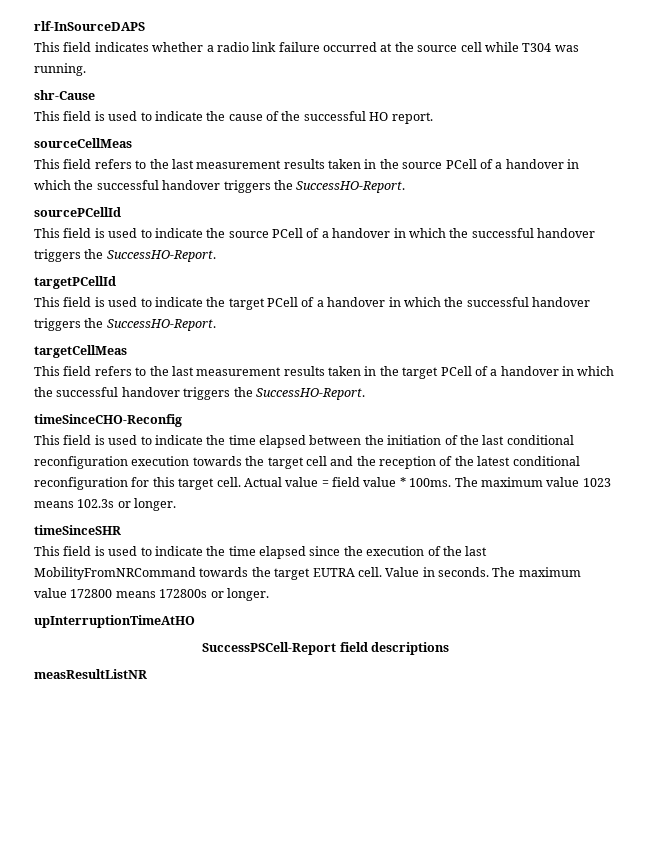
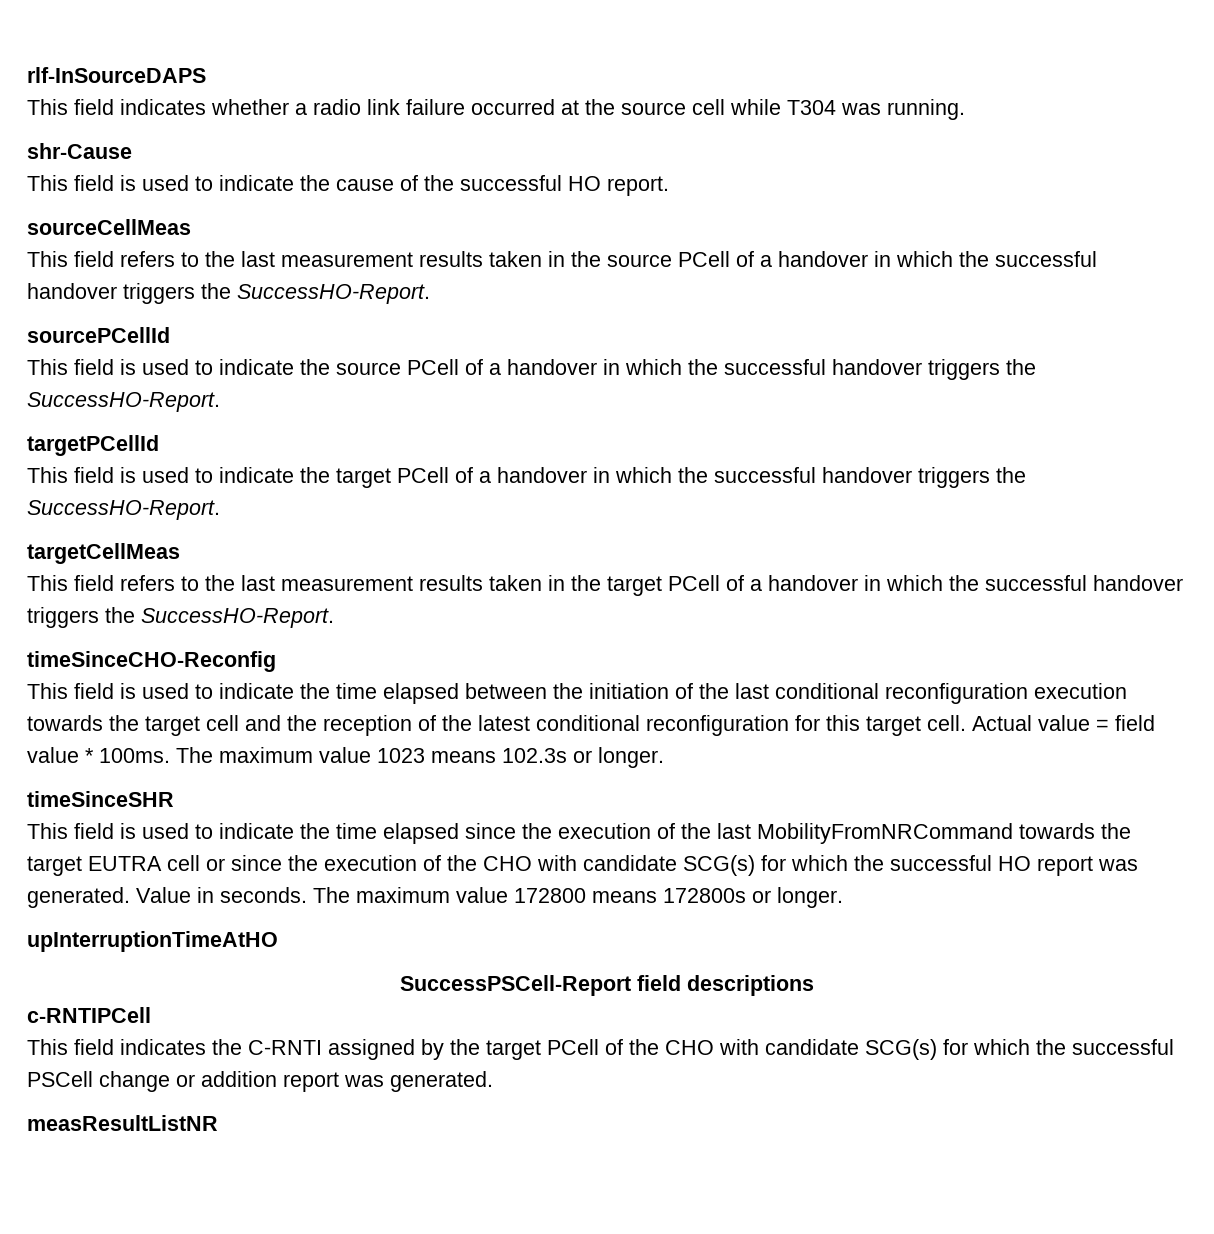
[357,567,382,577] cell. -> [167,855,1138,876] [27,887,130,908] cell or since the execution of the CHO with candidate SCG(s) for which the successful HO report was generated.
(449, 648) none -> [27,1007,151,1023] [27,1039,1174,1060] [27,1071,493,1092] // c-RNTIPCell // This field indicates the C-RNTI assigned by the target PCell of the CHO with candidate SCG(s) for which the successful PSCell change or addition report was generated.

